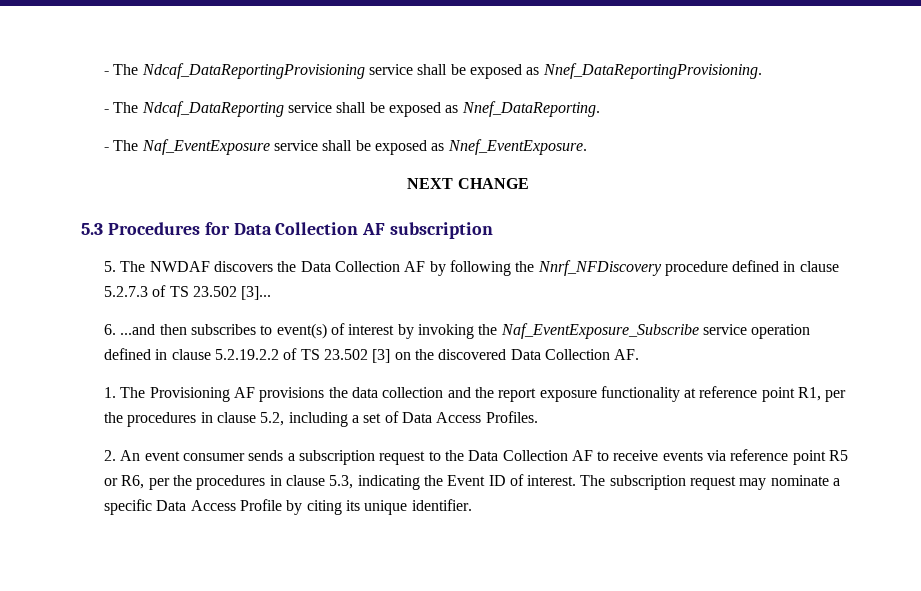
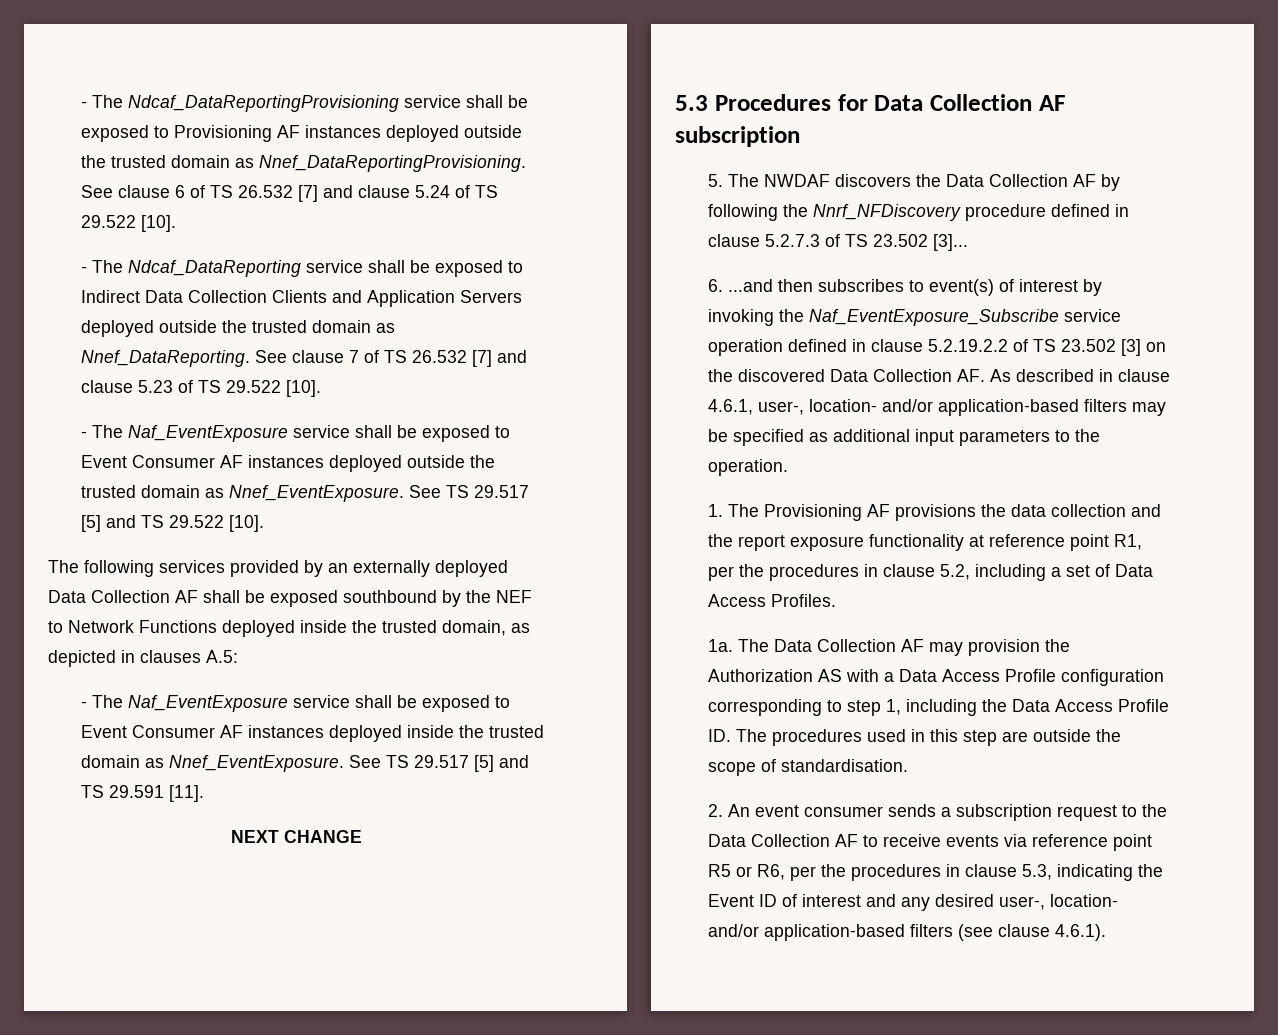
[526,63,762,79] as Nnef_DataReportingProvisioning. -> [153,125,522,142] [80,155,526,172] [80,185,498,202] [80,215,176,232] to Provisioning AF instances deployed outside the trusted domain as Nnef_DataReportingProvisioning. See clause 6 of TS 26.532 [7] and clause 5.24 of TS 29.522 [10].
[445,101,600,117] [103,139,587,155] as Nnef_DataReporting. // - The Naf_EventExposure service shall be exposed as Nnef_EventExposure. -> [507,261,523,273] [80,290,522,307] [80,320,395,337] [80,350,527,367] [80,380,321,397] [80,425,510,442] [80,455,495,472] [80,485,529,502] [80,515,264,532] [48,560,508,577] [48,590,532,607] [48,620,530,637] [48,650,238,667] [80,695,510,712] [80,725,544,742] [80,755,529,772] [80,785,204,802] to Indirect Data Collection Clients and Application Servers deployed outside the trusted domain as Nnef_DataReporting. See clause 7 of TS 26.532 [7] and clause 5.23 of TS 29.522 [10]. // - The Naf_EventExposure service shall be exposed to Event Consumer AF instances deployed outside the trusted domain as Nnef_EventExposure. See TS 29.517 [5] and TS 29.522 [10]. // The following services provided by an externally deployed Data Collection AF shall be exposed southbound by the NEF to Network Functions deployed inside the trusted domain, as depicted in clauses A.5: // - The Naf_EventExposure service shall be exposed to Event Consumer AF instances deployed inside the trusted domain as Nnef_EventExposure. See TS 29.517 [5] and TS 29.591 [11].
(640, 354) none -> [989,369,1170,382] [707,399,1166,416] [707,429,1100,446] [707,459,788,476] As described in clause 4.6.1, user-, location- and/or application-based filters may be specified as additional input parameters to the operation.
(538, 417) none -> [707,639,1070,656] [707,669,1164,686] [707,699,1169,716] [707,729,1121,746] [707,759,908,776] // 1a. The Data Collection AF may provision the Authorization AS with a Data Access Profile configuration corresponding to step 1, including the Data Access Profile ID. The procedures used in this step are outside the scope of standardisation.
[527,475,841,490] [103,499,472,515] interest. The subscription request may nominate a specific Data Access Profile by citing its unique identifier. -> [801,894,1118,911] [707,924,1106,941] interest and any desired user-, location- and/or application-based filters (see clause 4.6.1).

